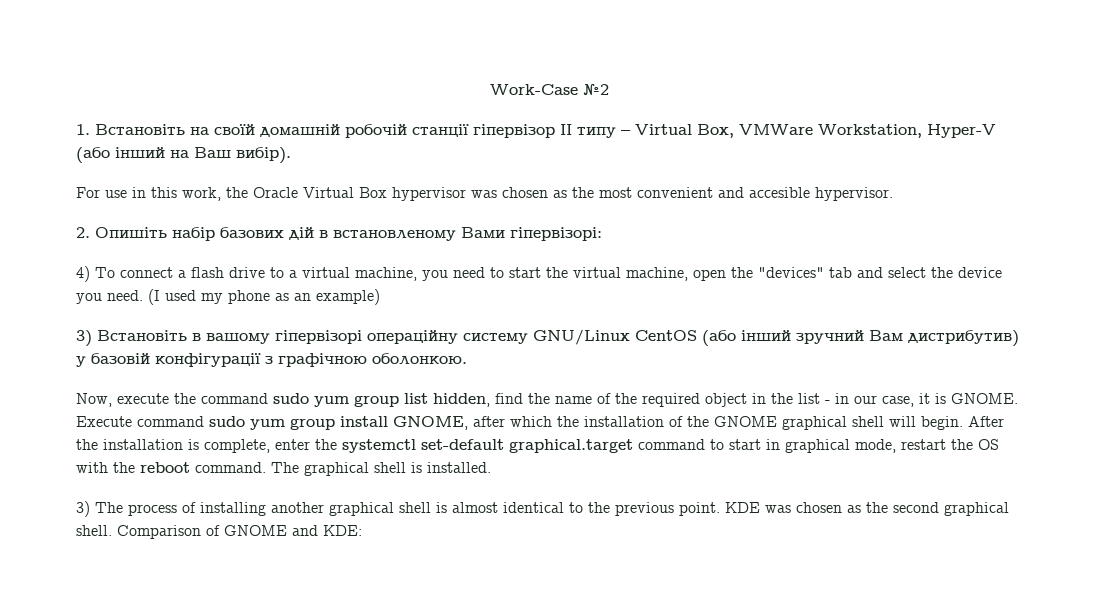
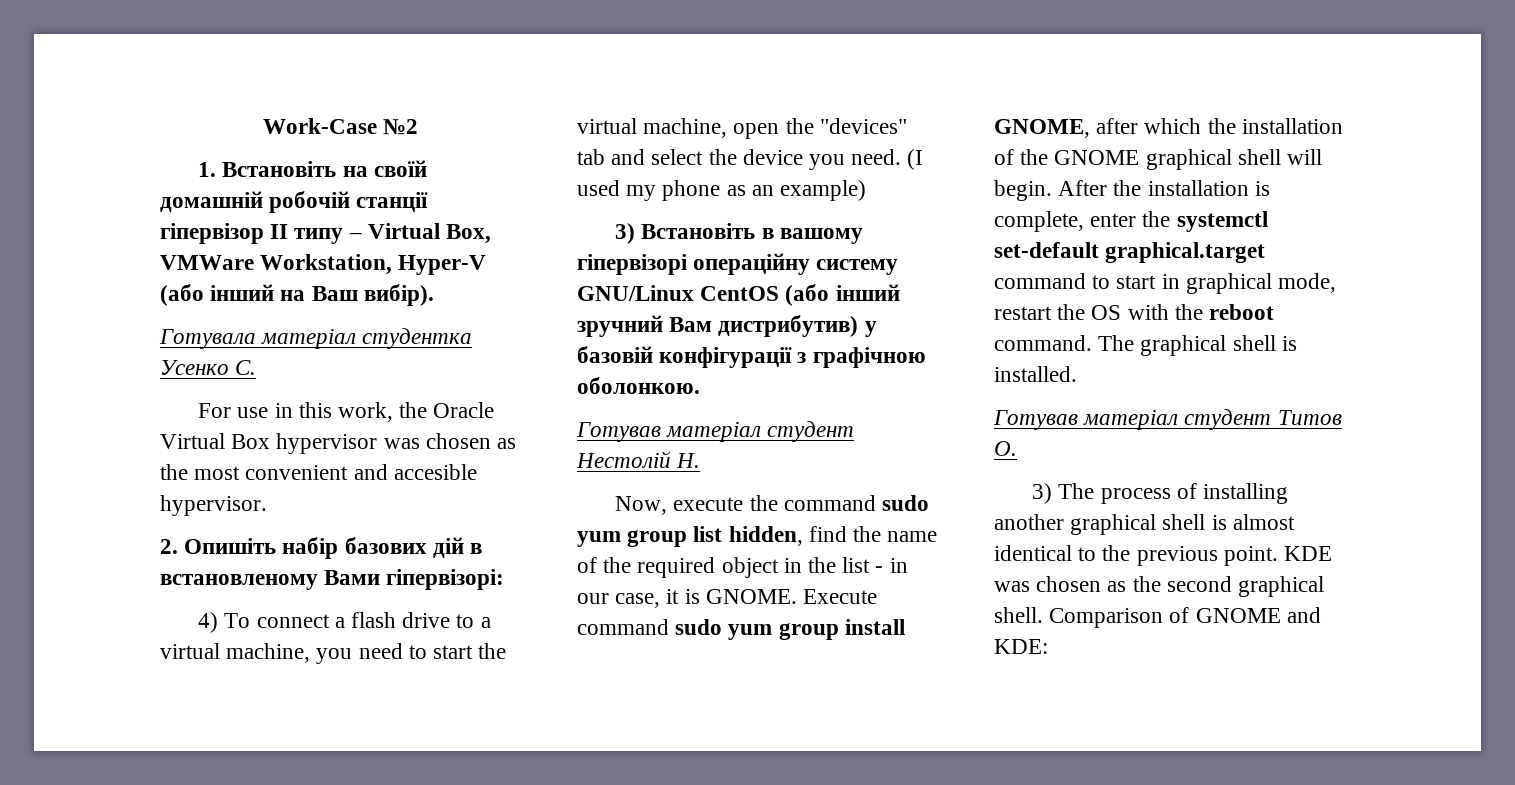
(291, 155) none -> [159,328,473,349] [160,360,257,375] // Готувала матеріал студентка Усенко С.
(467, 359) none -> [576,421,855,442] [576,451,701,468] // Готував матеріал студент Нестолій Н.
(491, 467) none -> [993,409,1342,430] [994,441,1017,456] // Готував матеріал студент Титов О.

